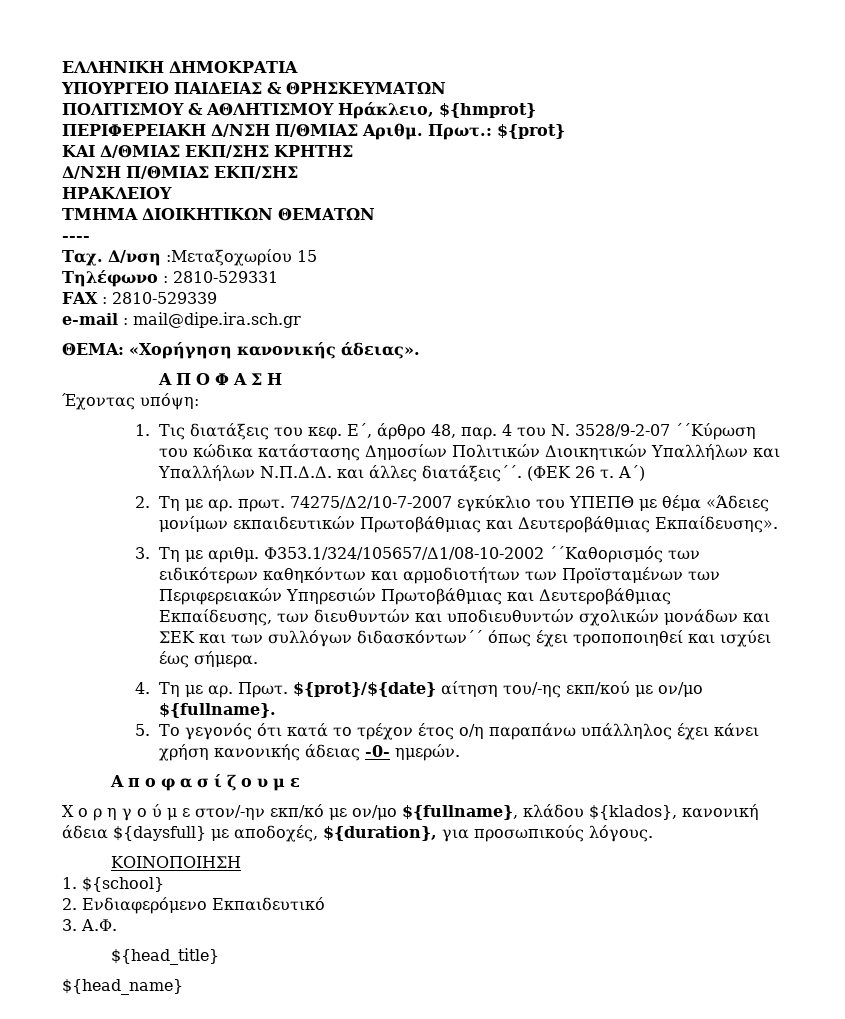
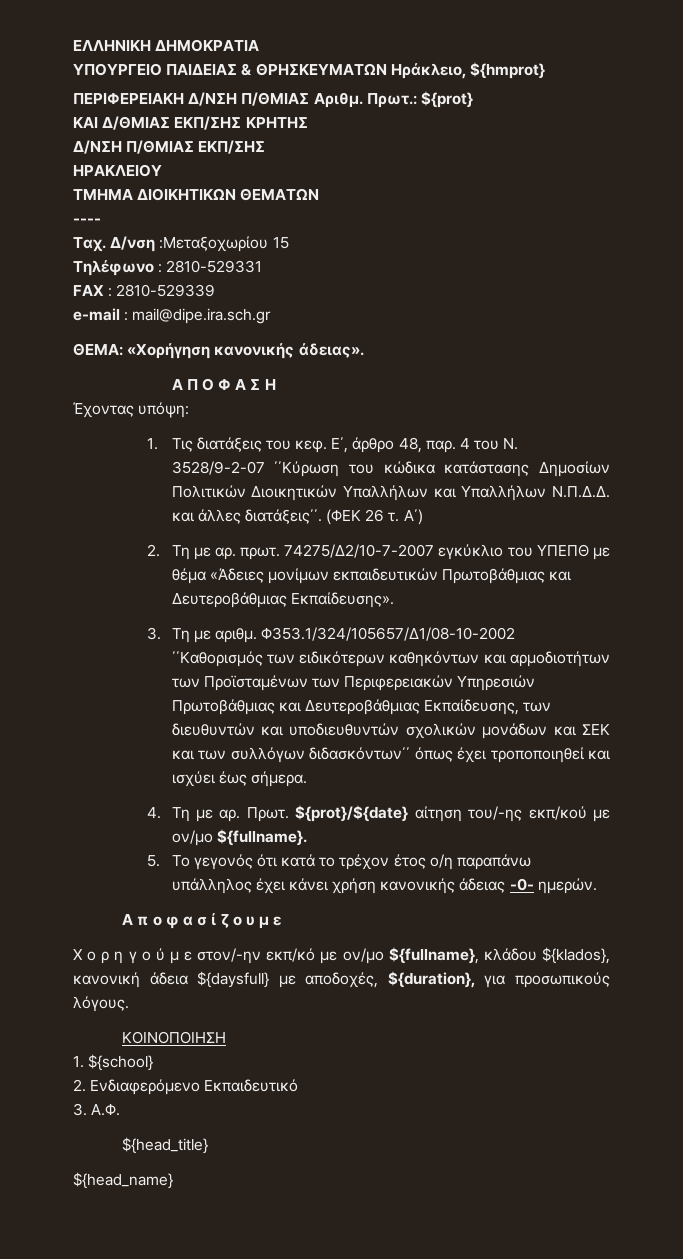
[62,103,334,116] // ΠΟΛΙΤΙΣΜΟΥ & ΑΘΛΗΤΙΣΜΟΥ -> (387, 69) none

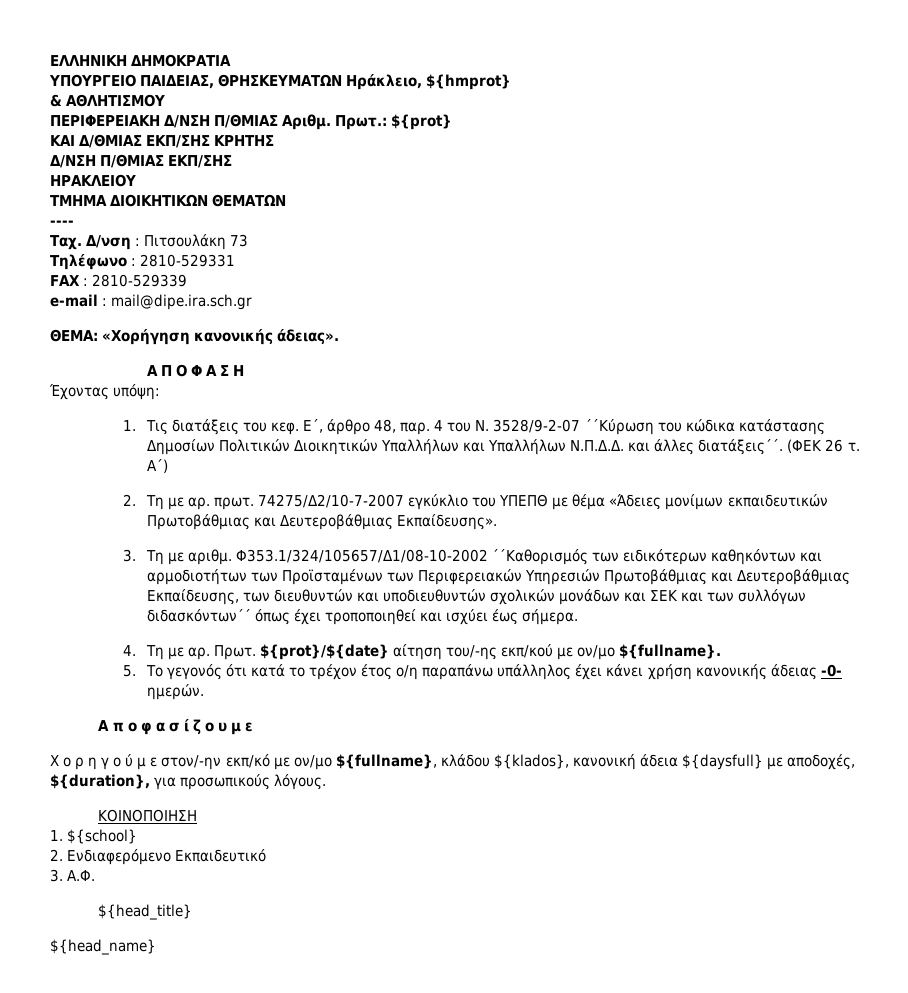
[166,63,253,76] ΠΑΙΔΕΙΑΣ & -> [140,75,215,89] ΠΑΙΔΕΙΑΣ,
(545, 70) none -> [50,94,166,107] // & ΑΘΛΗΤΙΣΜΟΥ
[159,236,289,252] :Μεταξοχωρίου 15 -> [135,234,249,250] : Πιτσουλάκη 73

